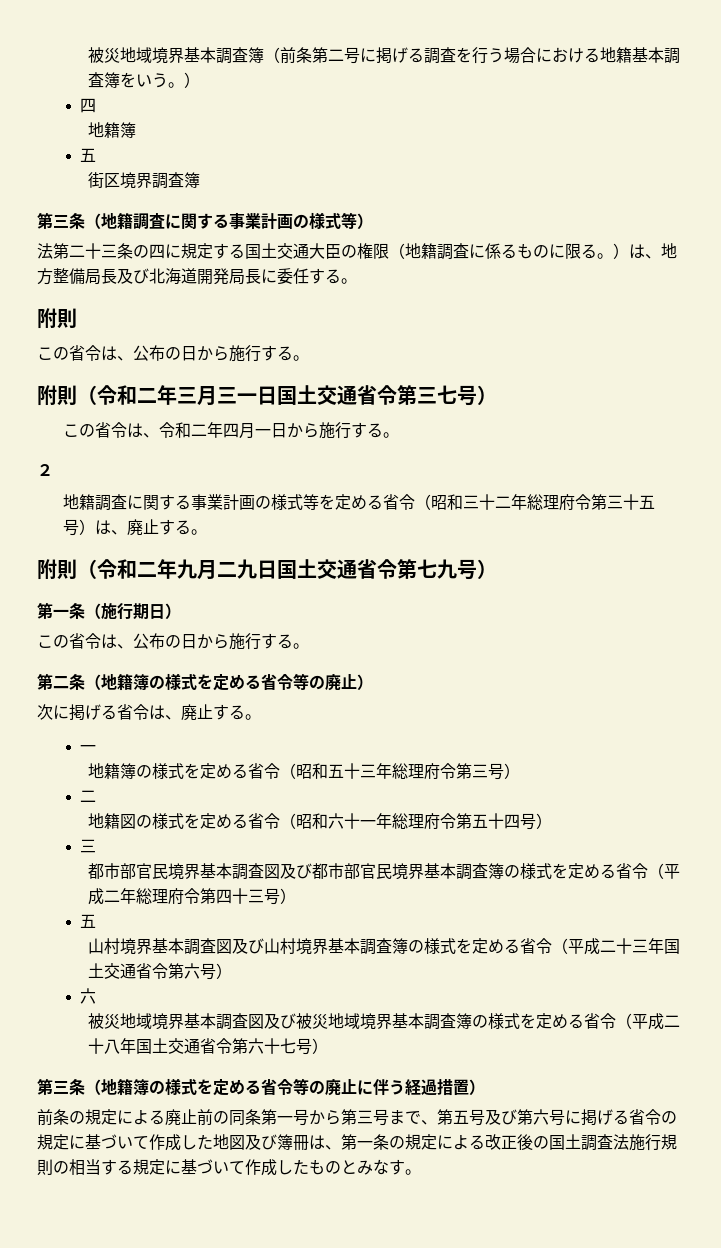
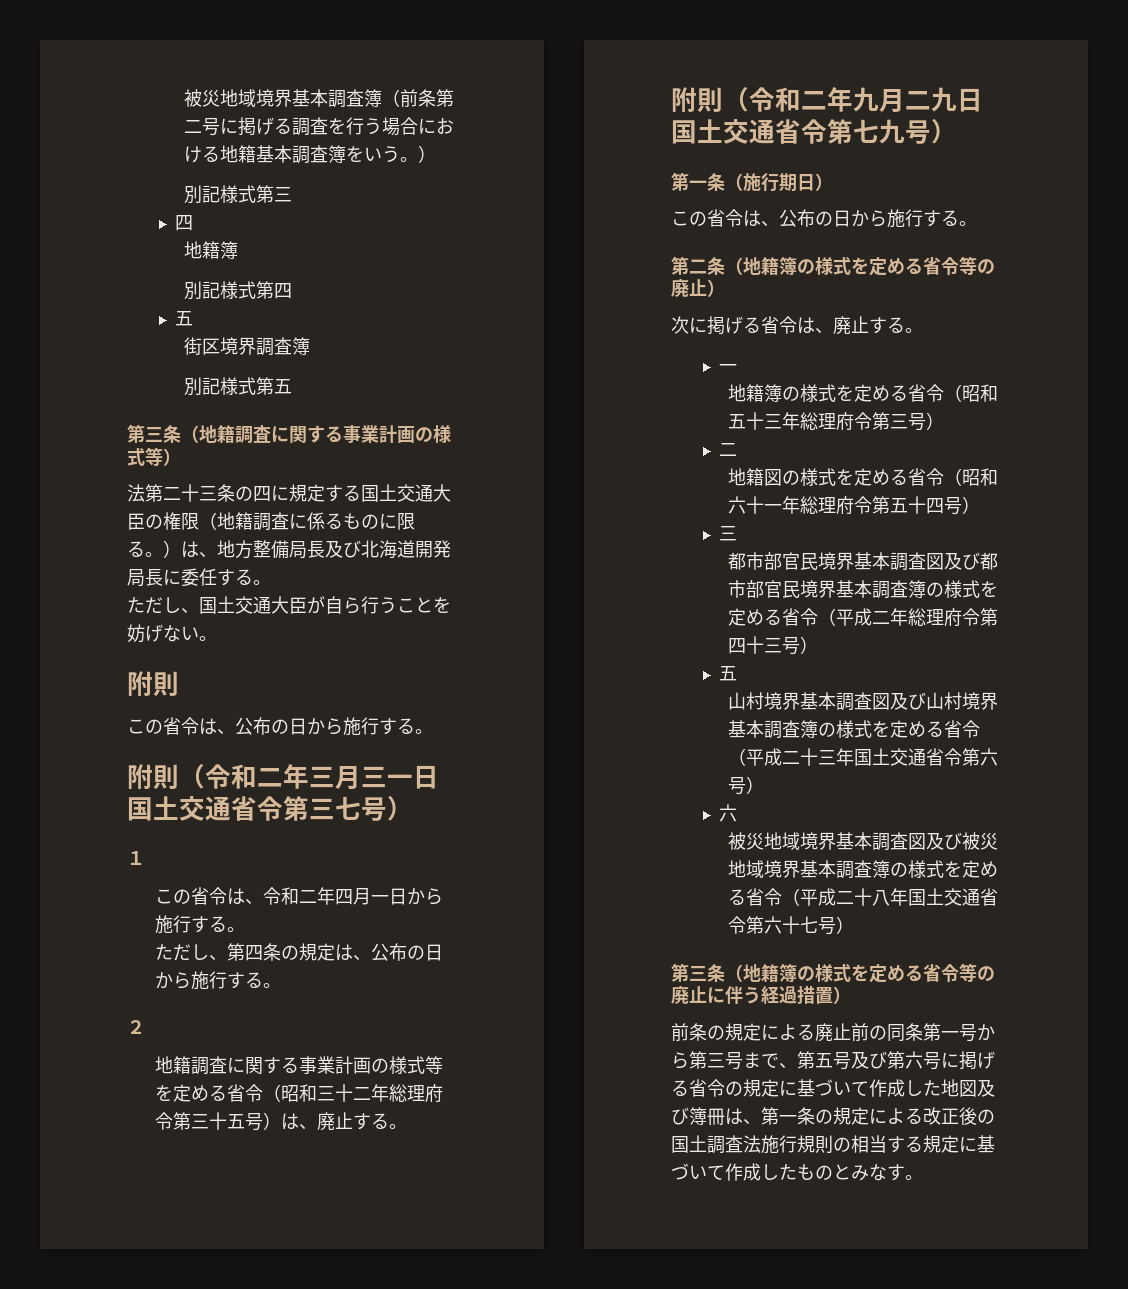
(201, 80) none -> [183,185,292,204] // 別記様式第三
(137, 130) none -> [183,281,292,300] // 別記様式第四
(201, 180) none -> [183,377,292,396] // 別記様式第五
(357, 281) none -> [127,596,451,614] [127,624,217,643] // ただし、国土交通大臣が自ら行うことを妨げない。
(497, 395) none -> [127,851,145,865] // １
(399, 435) none -> [155,943,444,961] [155,971,282,990] // ただし、第四条の規定は、公布の日から施行する。

